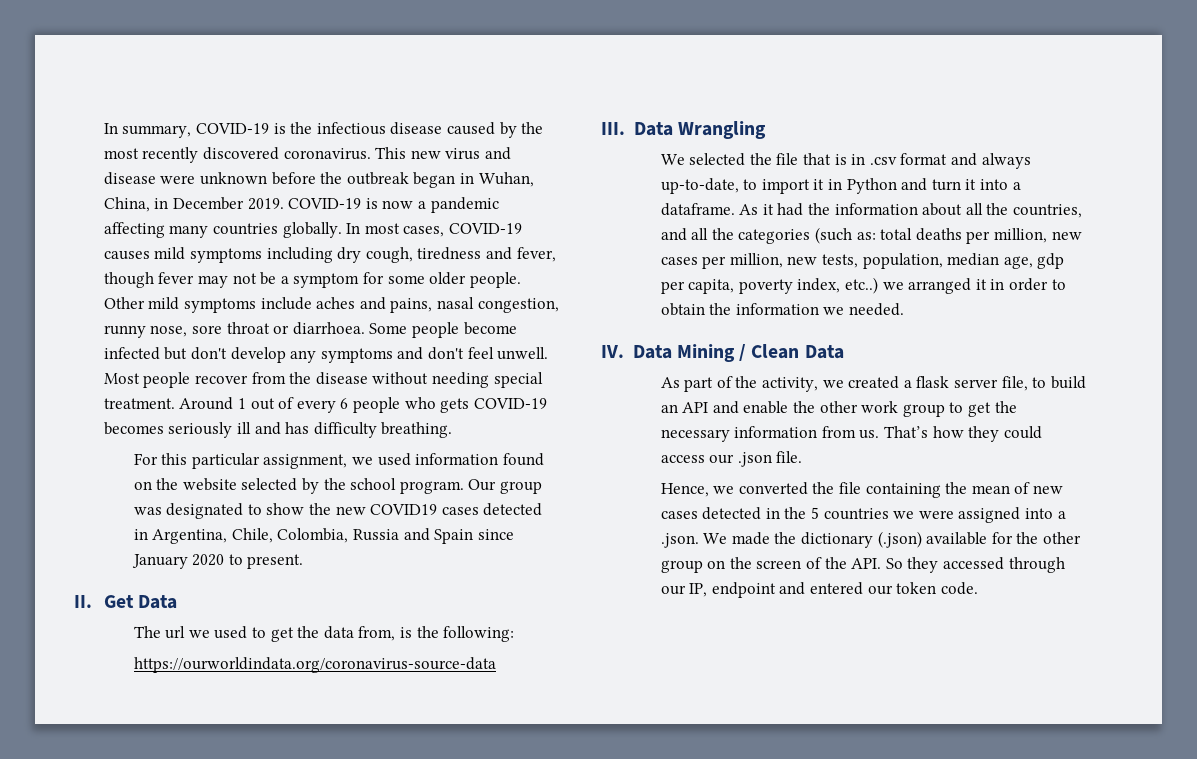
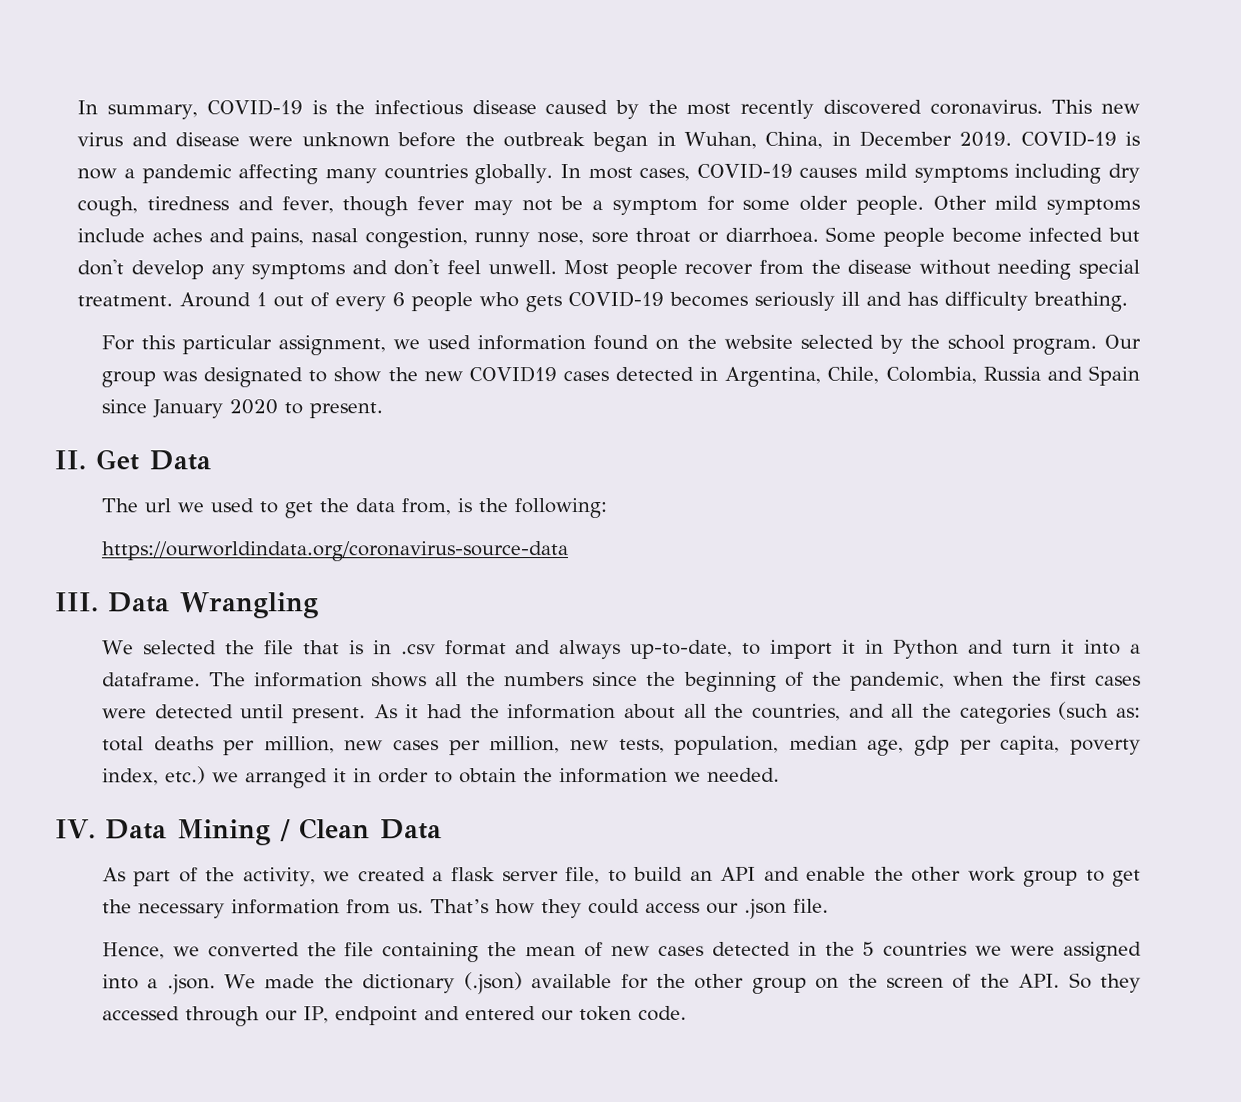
(735, 209) none -> [208,671,1141,692] [101,704,366,724] The information shows all the numbers since the beginning of the pandemic, when the first cases were detected until present.
[844,277,878,294] etc..) -> [164,766,206,785] etc.)

